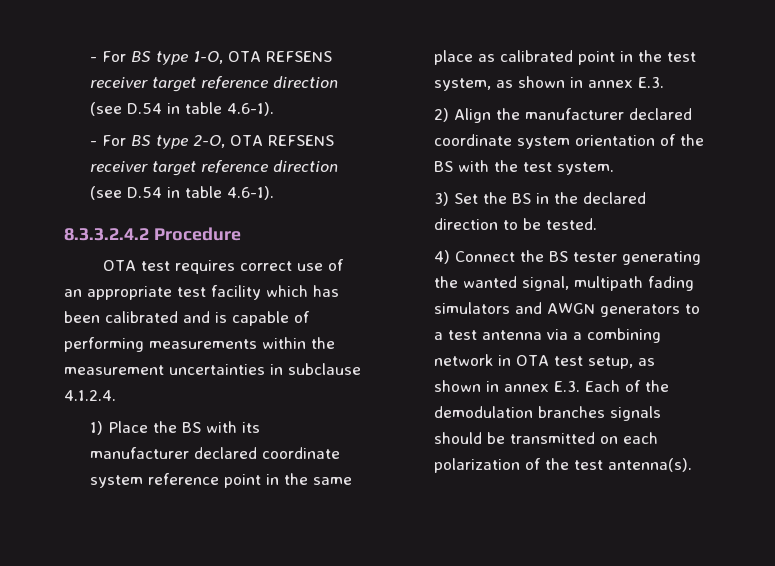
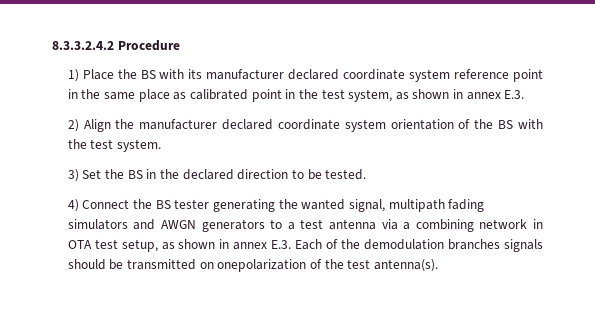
[90,51,333,65] [90,76,339,92] [90,102,275,116] [90,135,335,149] [90,160,339,176] [90,186,275,200] [64,227,241,241] [103,259,345,274] [64,285,339,300] [64,311,310,326] [64,337,335,352] [64,363,361,375] [64,390,116,401] - For BS type 1-O, OTA REFSENS receiver target reference direction (see D.54 in table 4.6-1). // - For BS type 2-O, OTA REFSENS receiver target reference direction (see D.54 in table 4.6-1). // 8.3.3.2.4.2 Procedure // OTA test requires correct use of an appropriate test facility which has been calibrated and is capable of performing measurements within the measurement uncertainties in subclause 4.1.2.4. -> [52,40,180,51] 8.3.3.2.4.2 Procedure
[623,432,659,444] [434,458,521,473] each polarization -> [217,259,307,272] onepolarization

